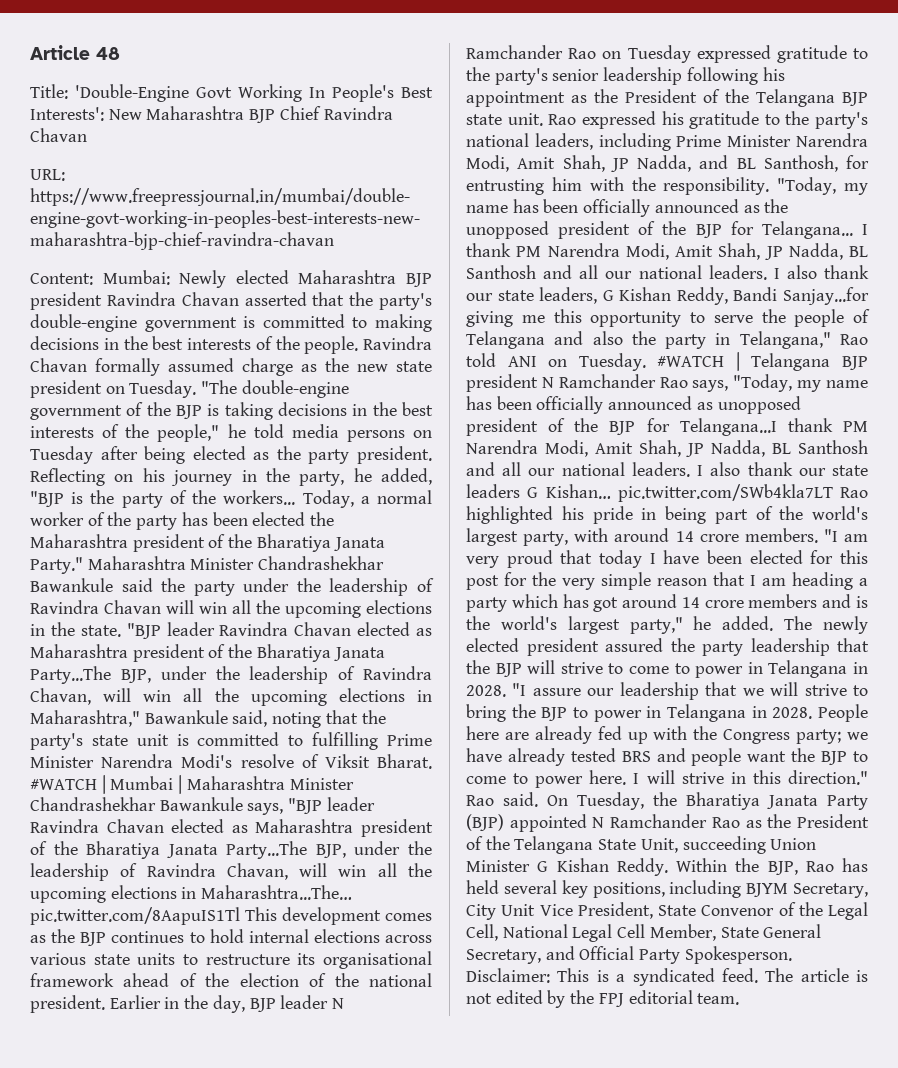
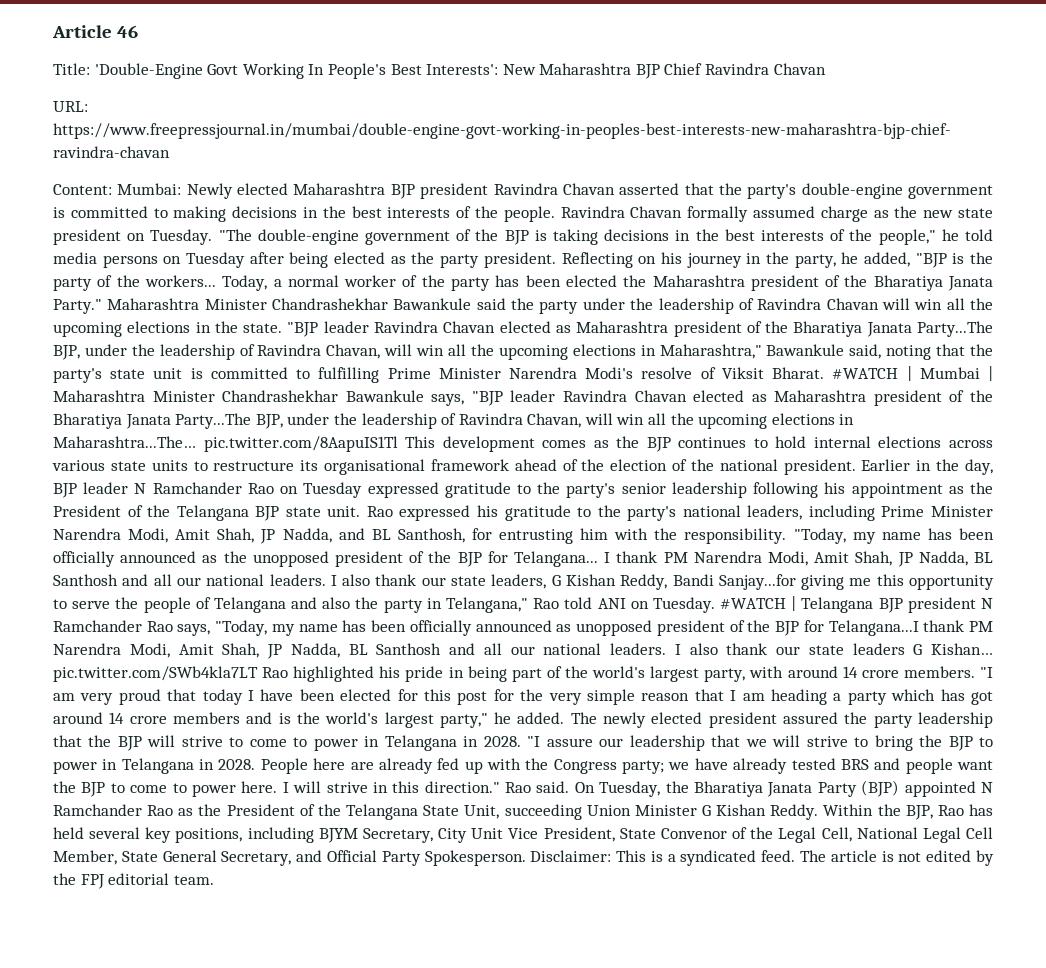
[96,47,120,60] 48 -> [116,25,138,38] 46

